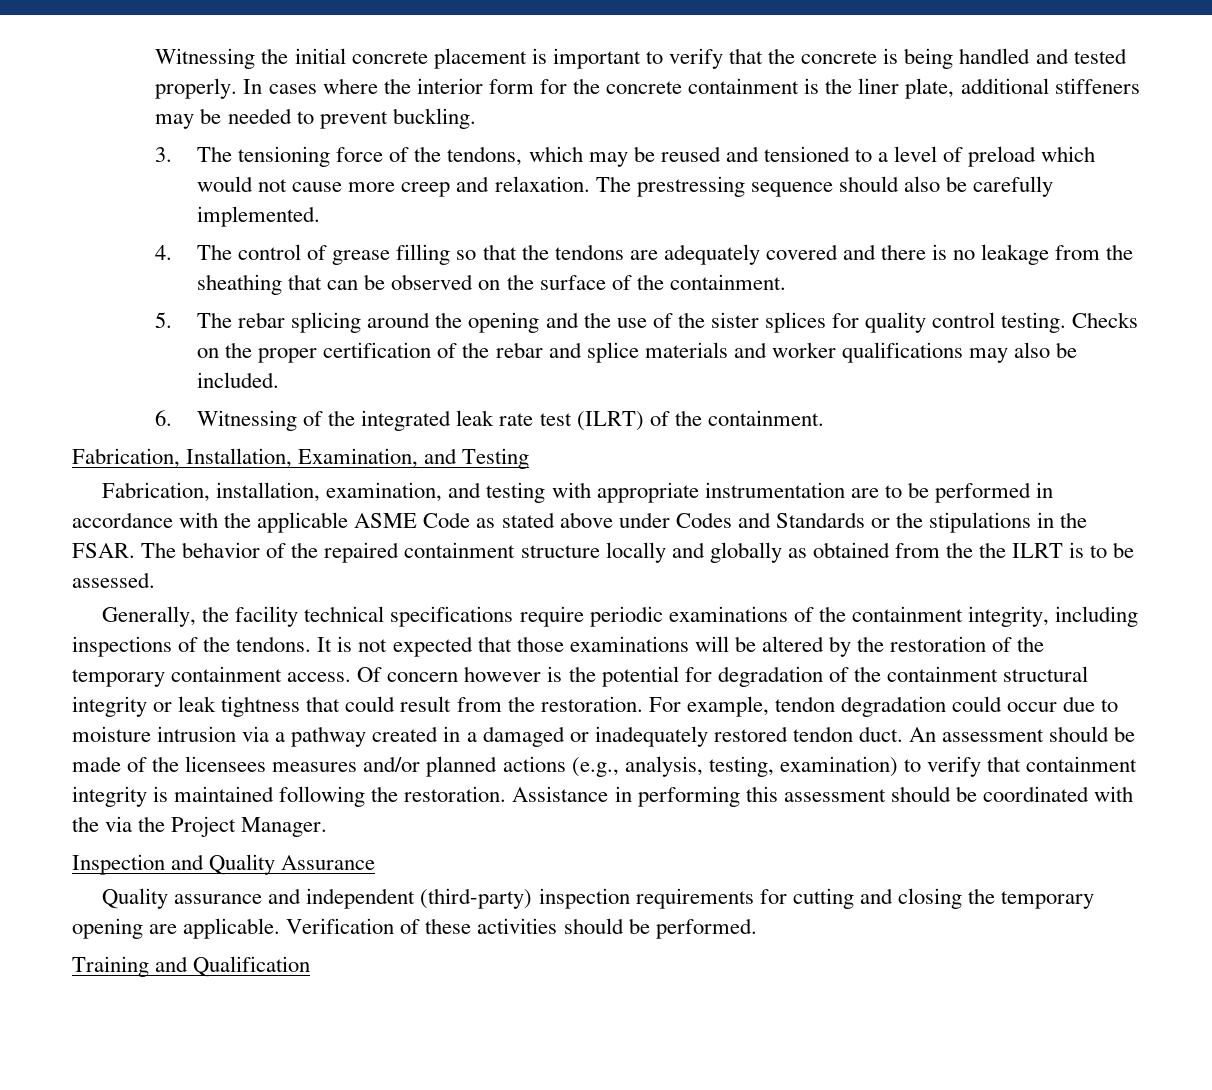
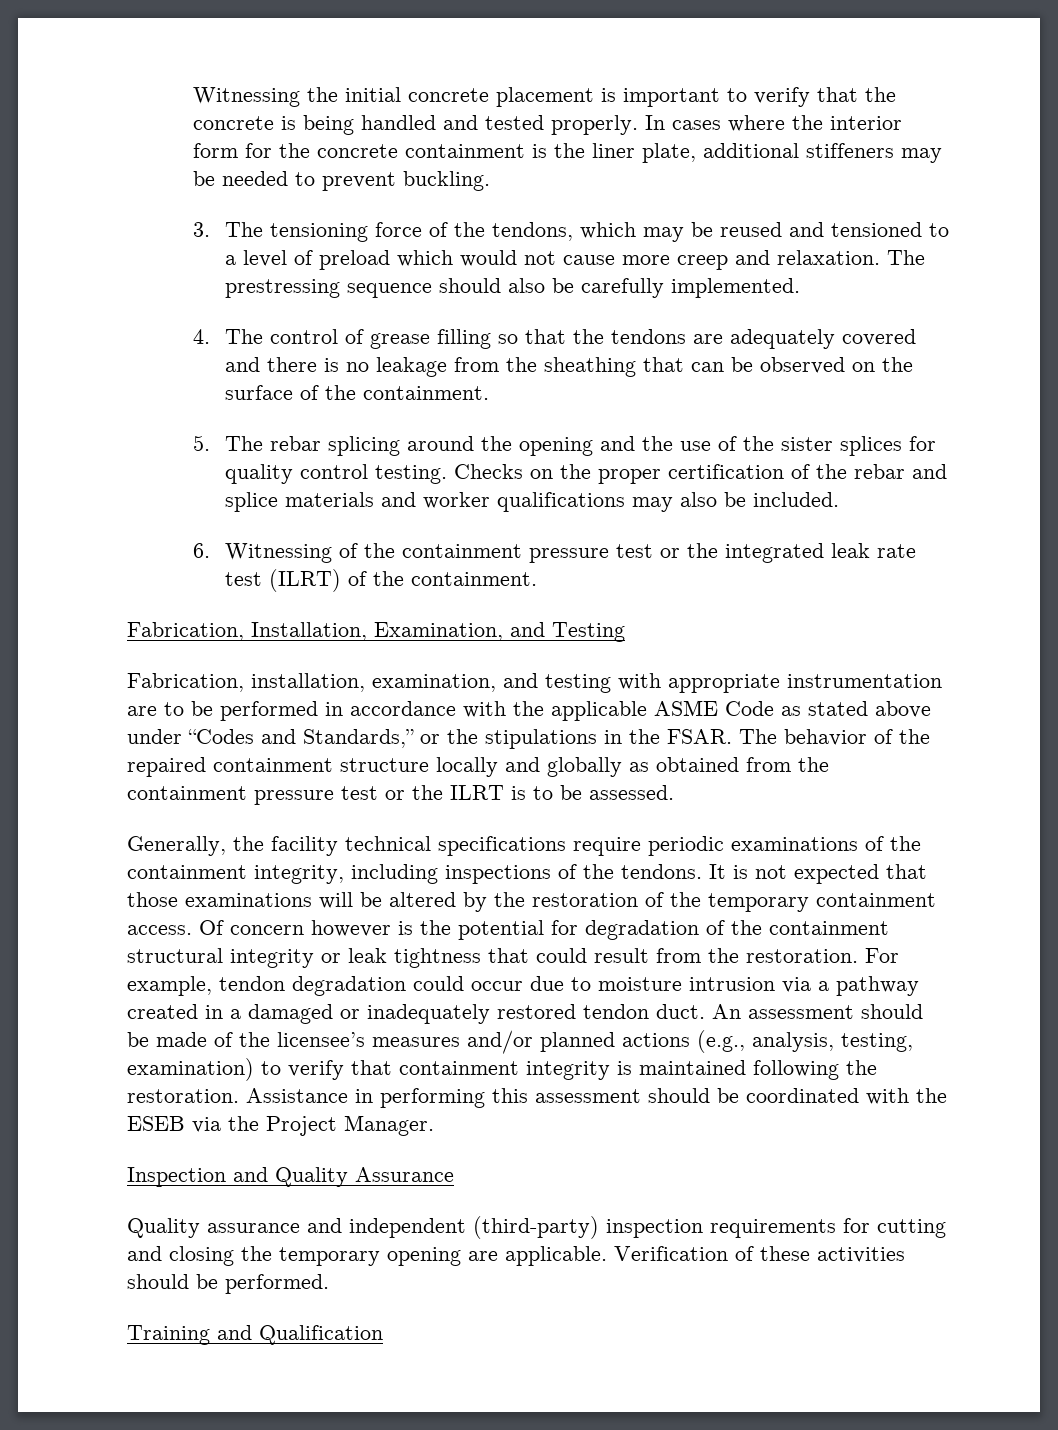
(356, 418) none -> [402,543,719,563] containment pressure test or the
[675,512,865,528] Codes and Standards -> [188,729,414,748] “Codes and Standards,”
(974, 550) none -> [127,786,405,805] containment pressure test or
[185,756,267,772] licensees -> [277,1032,365,1047] licensee’s
(99, 824) none -> [127,1116,185,1131] ESEB

